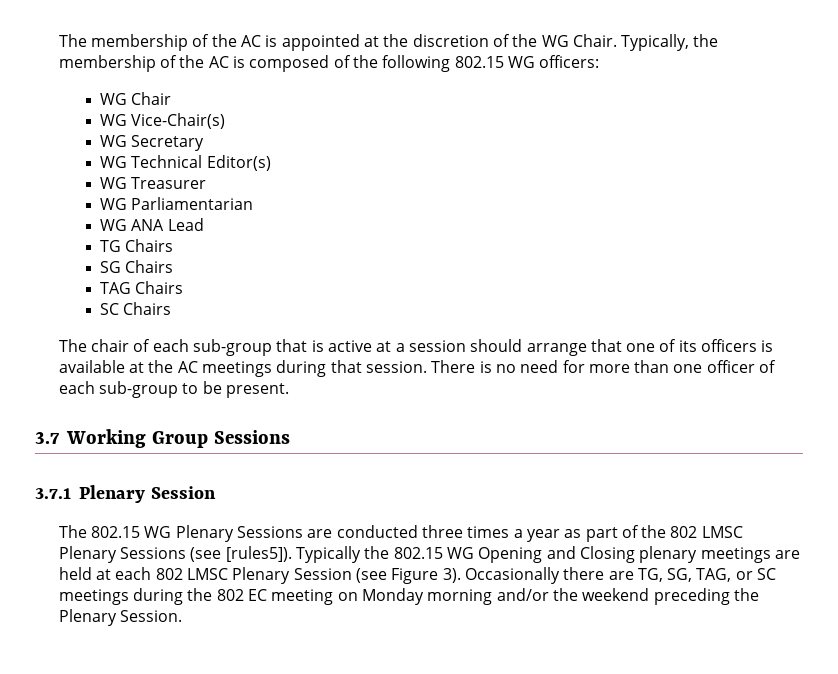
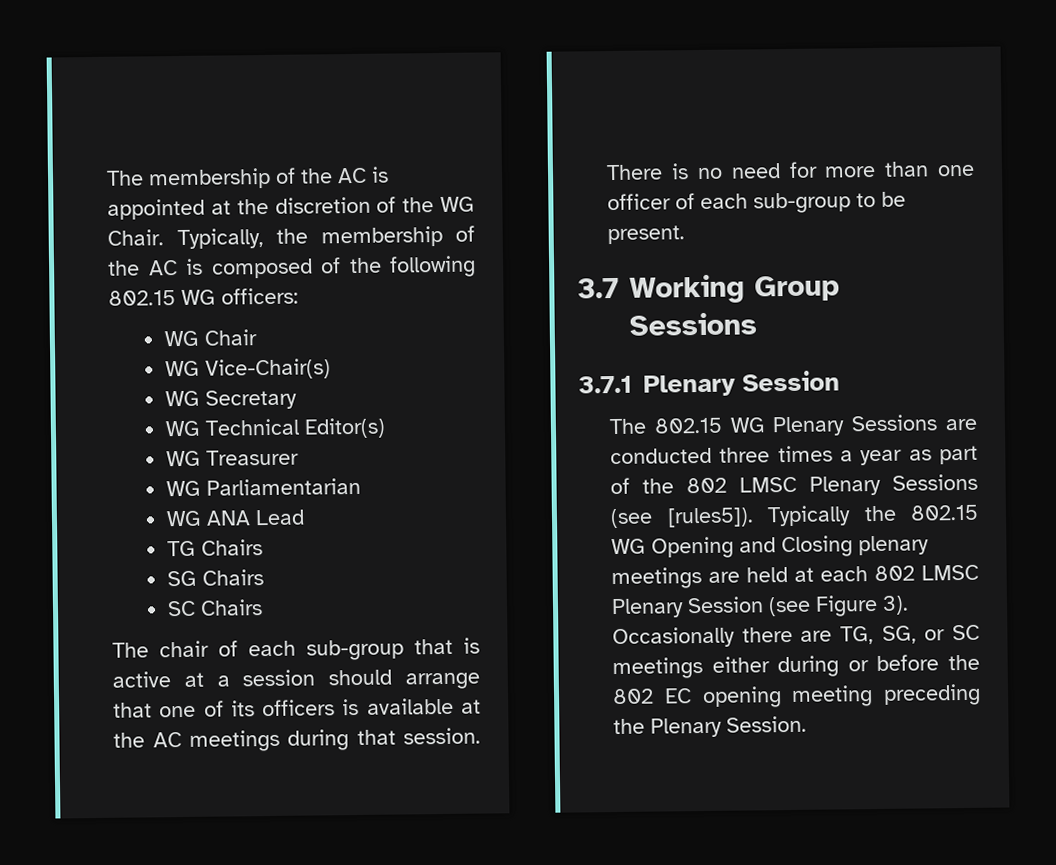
[99,281,184,294] // TAG Chairs -> (264, 577) none
[696,568,732,582] TAG, -> (917, 634) none
[133,588,650,605] during the 802 EC meeting on Monday morning and/or the weekend -> [711,654,980,678] [612,685,874,709] either during or before the 802 EC opening meeting

